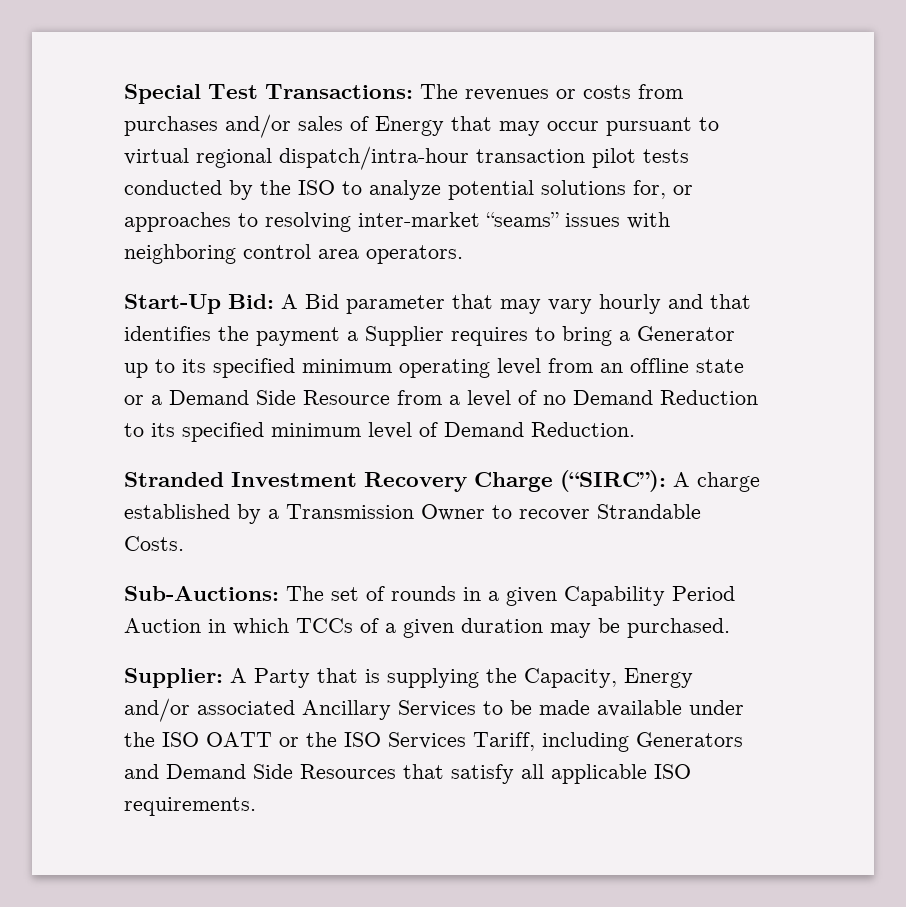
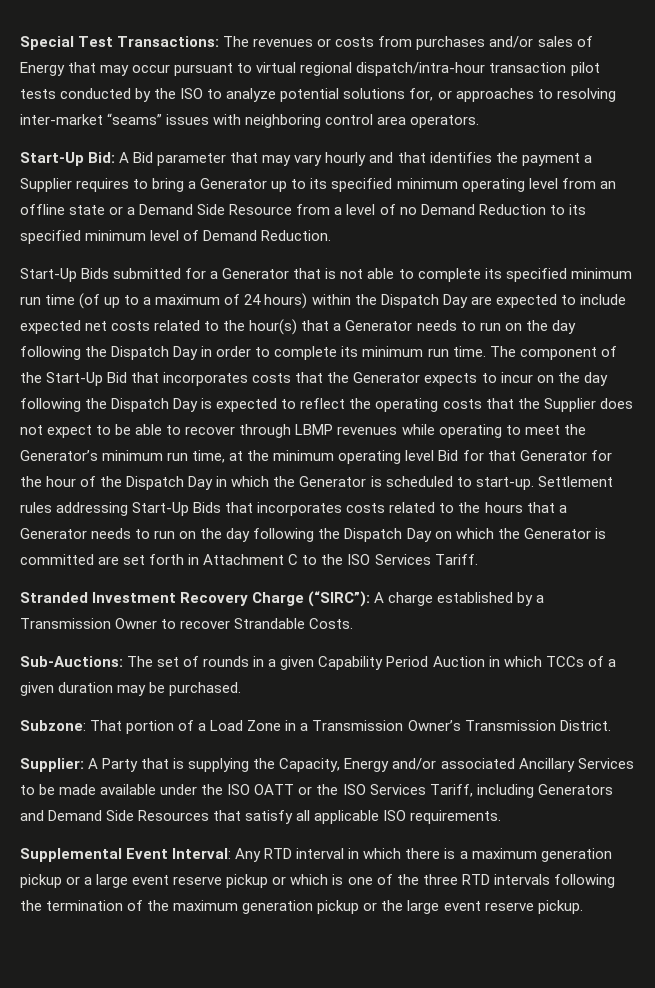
(635, 429) none -> [20,268,632,282] [20,293,626,309] [20,319,576,335] [20,346,617,360] [20,372,608,386] [20,398,633,412] [20,424,586,438] [20,450,612,464] [20,476,613,490] [20,502,567,516] [20,528,606,542] [20,554,478,565] // Start-Up Bids submitted for a Generator that is not able to complete its specified minimum run time (of up to a maximum of 24 hours) within the Dispatch Day are expected to include expected net costs related to the hour(s) that a Generator needs to run on the day following the Dispatch Day in order to complete its minimum run time. The component of the Start-Up Bid that incorporates costs that the Generator expects to incur on the day following the Dispatch Day is expected to reflect the operating costs that the Supplier does not expect to be able to recover through LBMP revenues while operating to meet the Generator’s minimum run time, at the minimum operating level Bid for that Generator for the hour of the Dispatch Day in which the Generator is scheduled to start-up. Settlement rules addressing Start-Up Bids that incorporates costs related to the hours that a Generator needs to run on the day following the Dispatch Day on which the Generator is committed are set forth in Attachment C to the ISO Services Tariff.
(730, 628) none -> [20,720,611,734] // Subzone: That portion of a Load Zone in a Transmission Owner’s Transmission District.
(256, 806) none -> [20,848,612,862] [20,874,615,888] [20,900,583,914] // Supplemental Event Interval: Any RTD interval in which there is a maximum generation pickup or a large event reserve pickup or which is one of the three RTD intervals following the termination of the maximum generation pickup or the large event reserve pickup.

